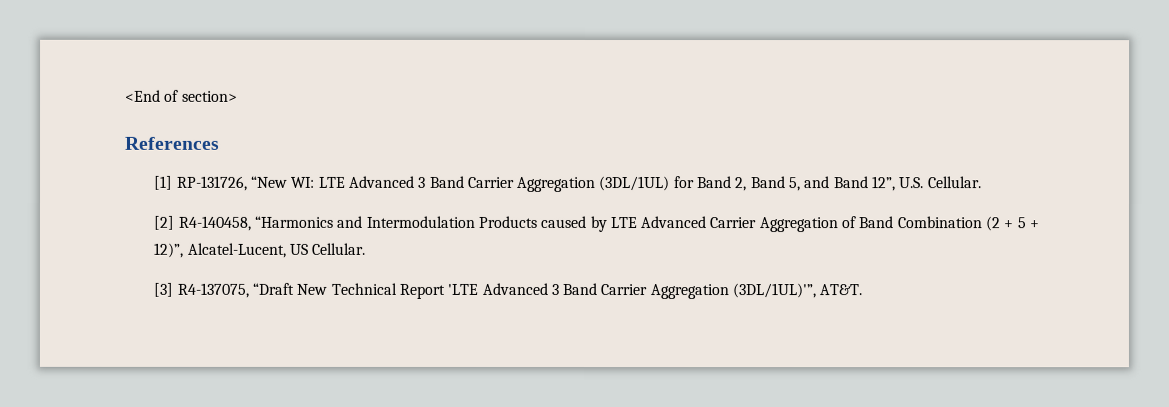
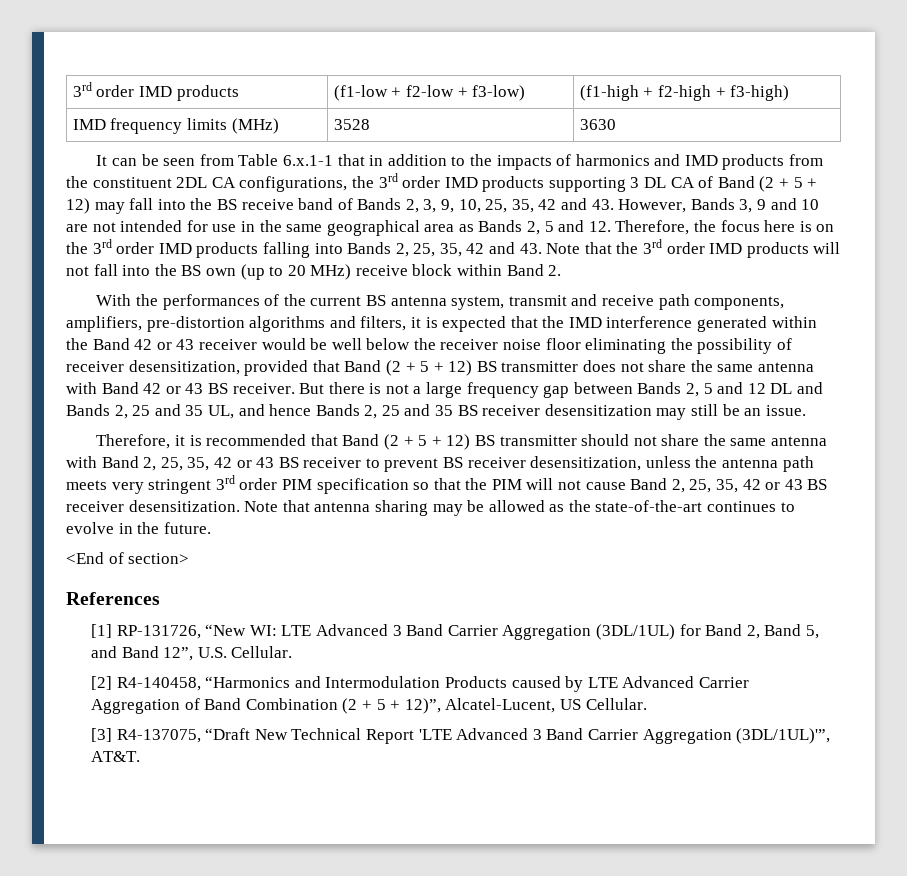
(125, 95) none -> [72,82,239,101] [333,85,526,101] [579,85,790,101] [72,118,279,134] [333,119,370,130] [579,119,616,130] [96,154,824,170] [66,173,818,192] [66,198,820,214] [66,220,835,236] [66,239,841,258] [66,264,562,280] [96,294,785,310] [66,316,817,332] [66,338,793,354] [66,360,815,376] [66,382,823,398] [66,404,806,420] [96,434,828,450] [66,456,814,472] [66,475,828,494] [66,500,795,516] [66,522,211,534] 3rd order IMD products | (f1-low + f2-low + f3-low) | (f1-high + f2-high + f3-high) // IMD frequency limits (MHz) | 3528 | 3630 // It can be seen from Table 6.x.1-1 that in addition to the impacts of harmonics and IMD products from the constituent 2DL CA configurations, the 3rd order IMD products supporting 3 DL CA of Band (2 + 5 + 12) may fall into the BS receive band of Bands 2, 3, 9, 10, 25, 35, 42 and 43. However, Bands 3, 9 and 10 are not intended for use in the same geographical area as Bands 2, 5 and 12. Therefore, the focus here is on the 3rd order IMD products falling into Bands 2, 25, 35, 42 and 43. Note that the 3rd order IMD products will not fall into the BS own (up to 20 MHz) receive block within Band 2. // With the performances of the current BS antenna system, transmit and receive path components, amplifiers, pre-distortion algorithms and filters, it is expected that the IMD interference generated within the Band 42 or 43 receiver would be well below the receiver noise floor eliminating the possibility of receiver desensitization, provided that Band (2 + 5 + 12) BS transmitter does not share the same antenna with Band 42 or 43 BS receiver. But there is not a large frequency gap between Bands 2, 5 and 12 DL and Bands 2, 25 and 35 UL, and hence Bands 2, 25 and 35 BS receiver desensitization may still be an issue. // Therefore, it is recommended that Band (2 + 5 + 12) BS transmitter should not share the same antenna with Band 2, 25, 35, 42 or 43 BS receiver to prevent BS receiver desensitization, unless the antenna path meets very stringent 3rd order PIM specification so that the PIM will not cause Band 2, 25, 35, 42 or 43 BS receiver desensitization. Note that antenna sharing may be allowed as the state-of-the-art continues to evolve in the future. //

